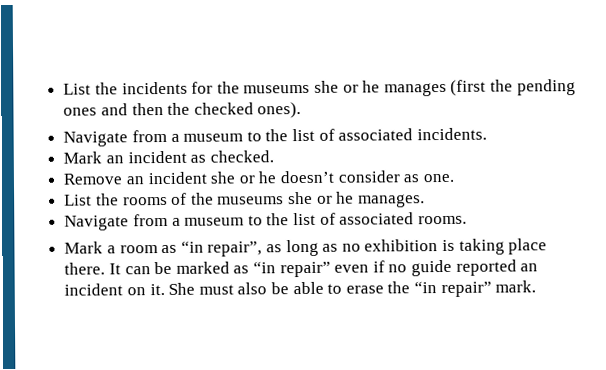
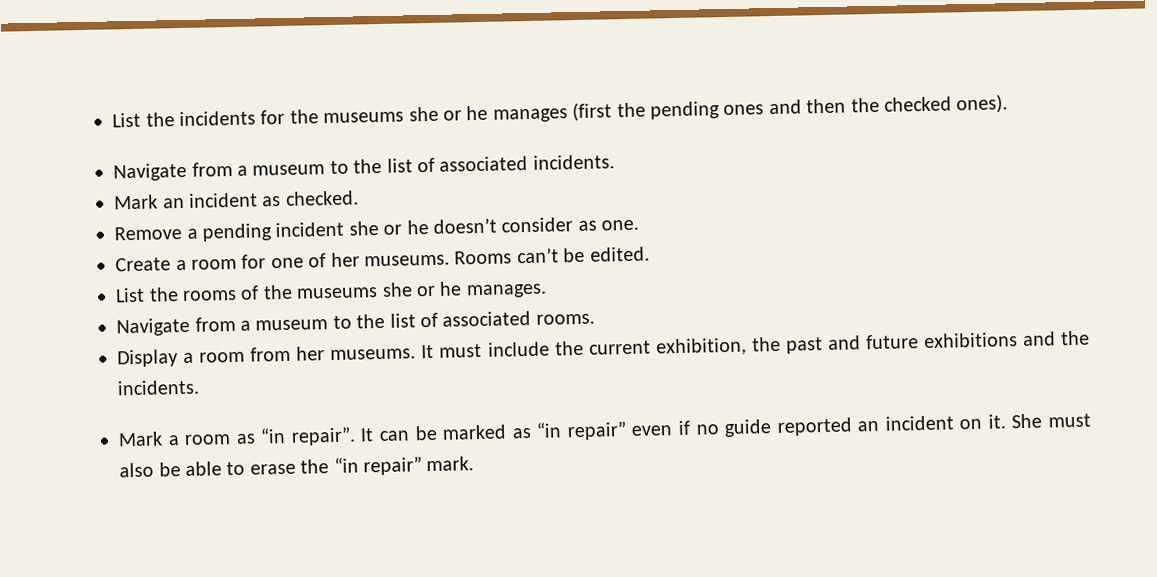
[126,176,145,185] an -> [186,223,272,242] a pending
(454, 178) none -> [115,246,650,272] // Create a room for one of her museums. Rooms can’t be edited.
(467, 220) none -> [117,330,1090,368] [117,379,201,396] // Display a room from her museums. It must include the current exhibition, the past and future exhibitions and the incidents.
[207,238,548,257] [64,262,106,275] repair”, as long as no exhibition is taking place there. -> [290,426,356,446] repair”.

